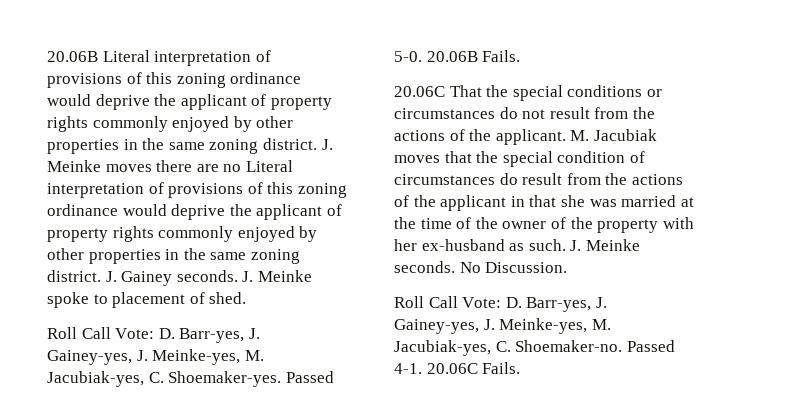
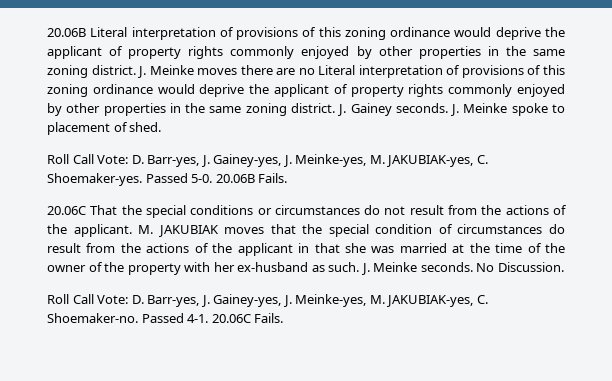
[47,371,144,387] Jacubiak-yes, -> [386,155,474,167] JAKUBIAK-yes,
[593,129,657,141] Jacubiak -> [157,225,219,237] JAKUBIAK
[394,340,491,356] Jacubiak-yes, -> [386,295,474,307] JAKUBIAK-yes,

